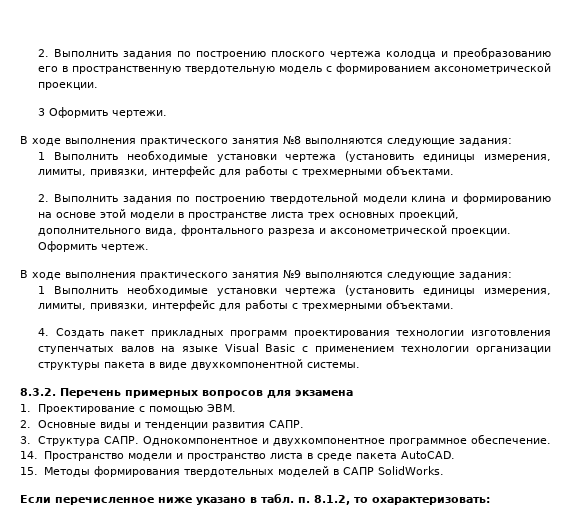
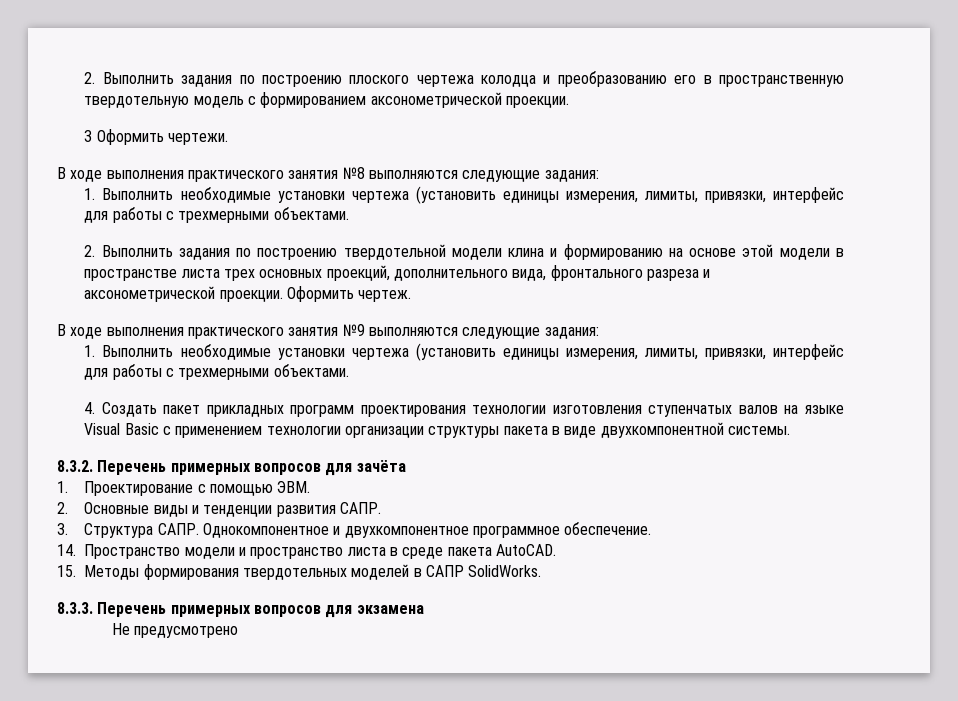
[37,152,45,160] 1 -> [84,188,96,200] 1.
[37,286,45,294] 1 -> [84,345,96,357] 1.
[295,389,353,397] экзамена -> [356,460,406,472] зачёта
[20,493,490,505] Если перечисленное ниже указано в табл. п. 8.1.2, то охарактеризовать: -> [57,602,424,618] [111,623,239,638] 8.3.3. Перечень примерных вопросов для экзамена // Не предусмотрено

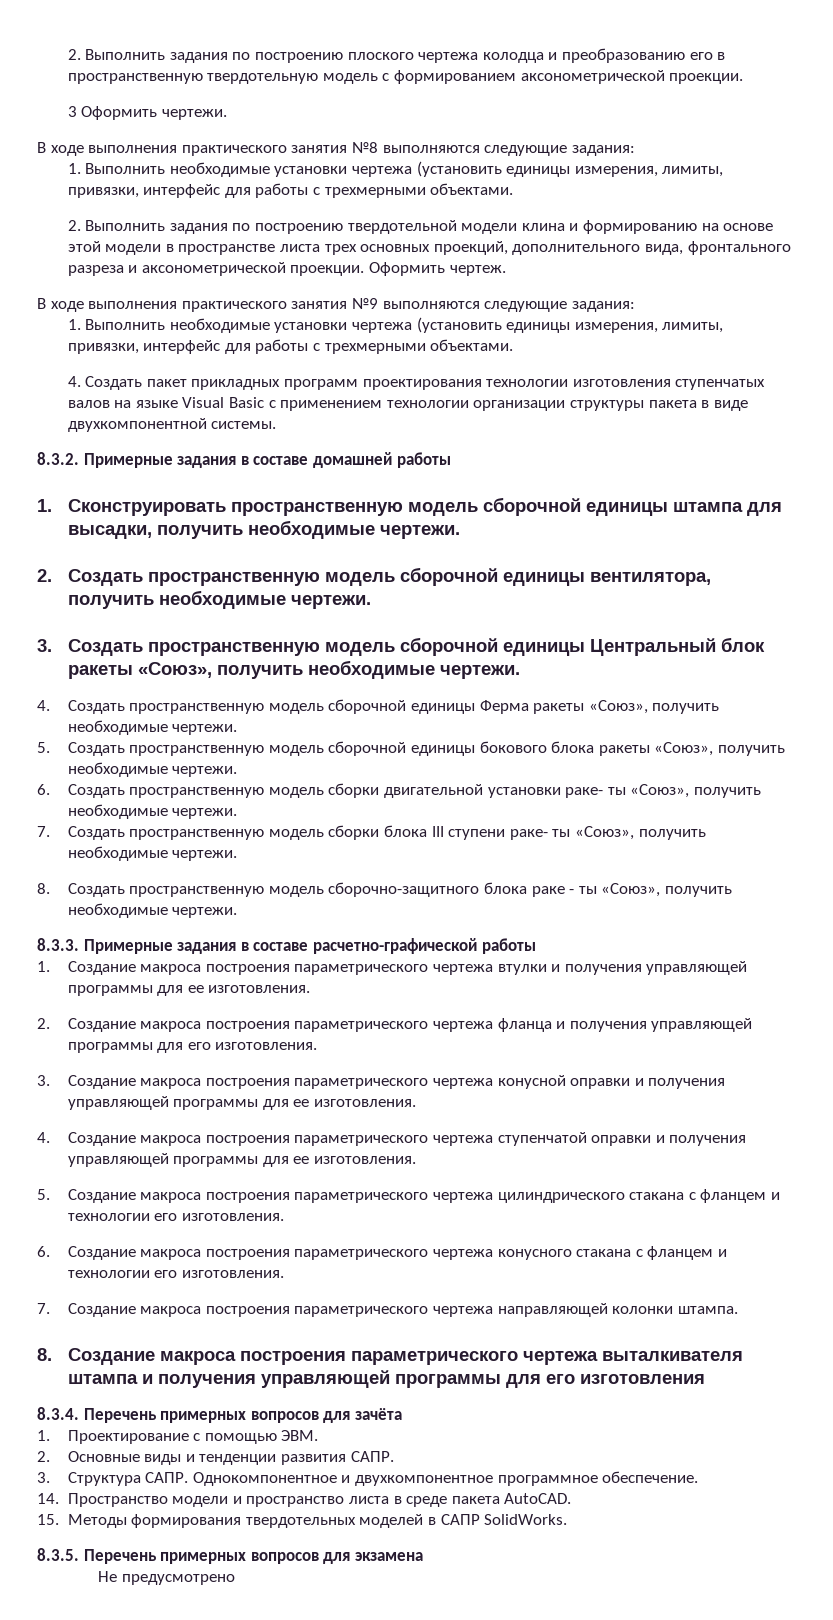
(93, 466) none -> [83,452,451,468] [37,497,782,516] [67,520,460,539] [37,567,711,586] [67,590,371,609] [37,637,765,656] [67,660,520,679] [37,699,720,714] [67,720,238,735] [37,741,785,756] [67,762,238,777] [37,783,761,798] [67,804,238,819] [37,825,706,840] [67,846,238,861] [37,882,732,897] [67,903,238,918] [37,938,536,954] [37,961,748,975] [67,985,311,996] [37,1018,753,1032] [67,1042,318,1053] [37,1075,726,1089] [67,1096,416,1110] [37,1132,747,1146] [67,1153,416,1167] [37,1189,780,1203] [67,1213,284,1221] [37,1246,727,1260] [67,1270,284,1278] [37,1303,738,1317] [37,1348,743,1365] [67,1370,705,1388] [37,1407,79,1420] Примерные задания в составе домашней работы // 1. Сконструировать пространственную модель сборочной единицы штампа для высадки, получить необходимые чертежи. // 2. Создать пространственную модель сборочной единицы вентилятора, получить необходимые чертежи. // 3. Создать пространственную модель сборочной единицы Центральный блок ракеты «Союз», получить необходимые чертежи. // 4. Создать пространственную модель сборочной единицы Ферма ракеты «Союз», получить необходимые чертежи. // 5. Создать пространственную модель сборочной единицы бокового блока ракеты «Союз», получить необходимые чертежи. // 6. Создать пространственную модель сборки двигательной установки раке- ты «Союз», получить необходимые чертежи. // 7. Создать пространственную модель сборки блока III ступени раке- ты «Союз», получить необходимые чертежи. // 8. Создать пространственную модель сборочно-защитного блока раке - ты «Союз», получить необходимые чертежи. // 8.3.3. Примерные задания в составе расчетно-графической работы // 1. Создание макроса построения параметрического чертежа втулки и получения управляющей программы для ее изготовления. // 2. Создание макроса построения параметрического чертежа фланца и получения управляющей программы для его изготовления. // 3. Создание макроса построения параметрического чертежа конусной оправки и получения управляющей программы для ее изготовления. // 4. Создание макроса построения параметрического чертежа ступенчатой оправки и получения управляющей программы для ее изготовления. // 5. Создание макроса построения параметрического чертежа цилиндрического стакана с фланцем и технологии его изготовления. // 6. Создание макроса построения параметрического чертежа конусного стакана с фланцем и технологии его изготовления. // 7. Создание макроса построения параметрического чертежа направляющей колонки штампа. // 8. Создание макроса построения параметрического чертежа выталкивателя штампа и получения управляющей программы для его изготовления // 8.3.4.
[57,602,93,614] 8.3.3. -> [37,1548,79,1561] 8.3.5.

